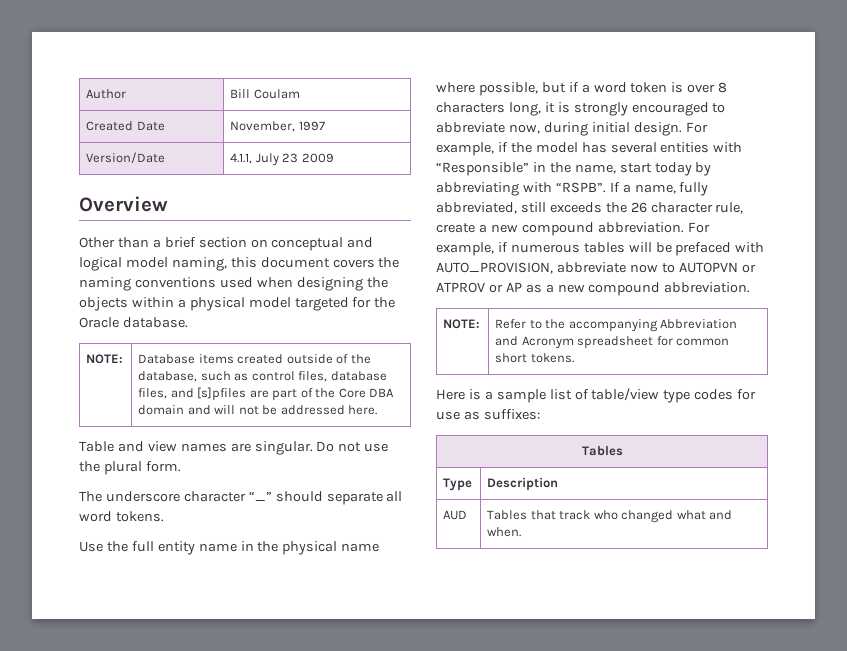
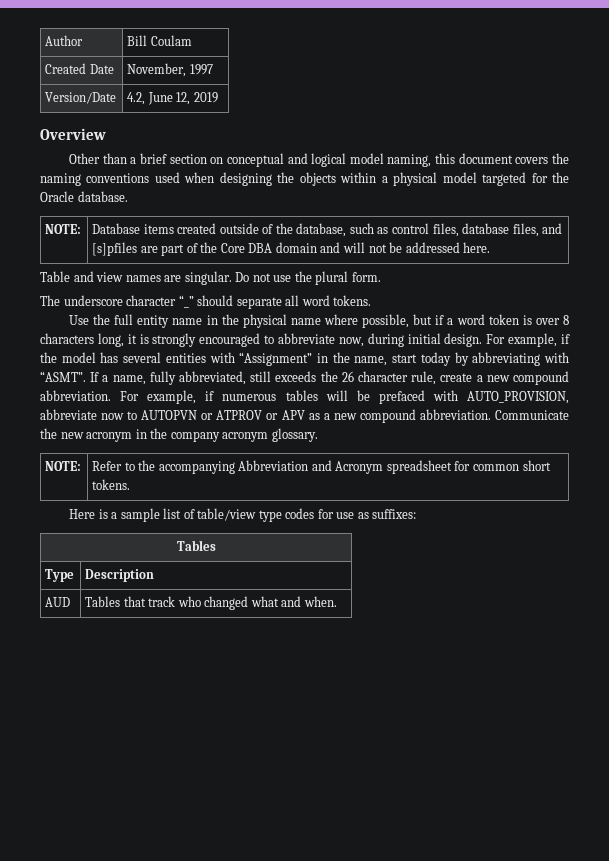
[230,153,334,166] 4.1.1, July 23 2009 -> [127,92,218,105] 4.2, June 12, 2019
[436,162,529,176] “Responsible” -> [239,352,313,366] “Assignment”
[555,182,606,193] “RSPB”. -> [40,371,86,382] “ASMT”.
[505,282,522,292] AP -> [281,410,305,420] APV
(751, 287) none -> [495,410,569,420] [40,428,318,442] Communicate the new acronym in the company acronym glossary.

